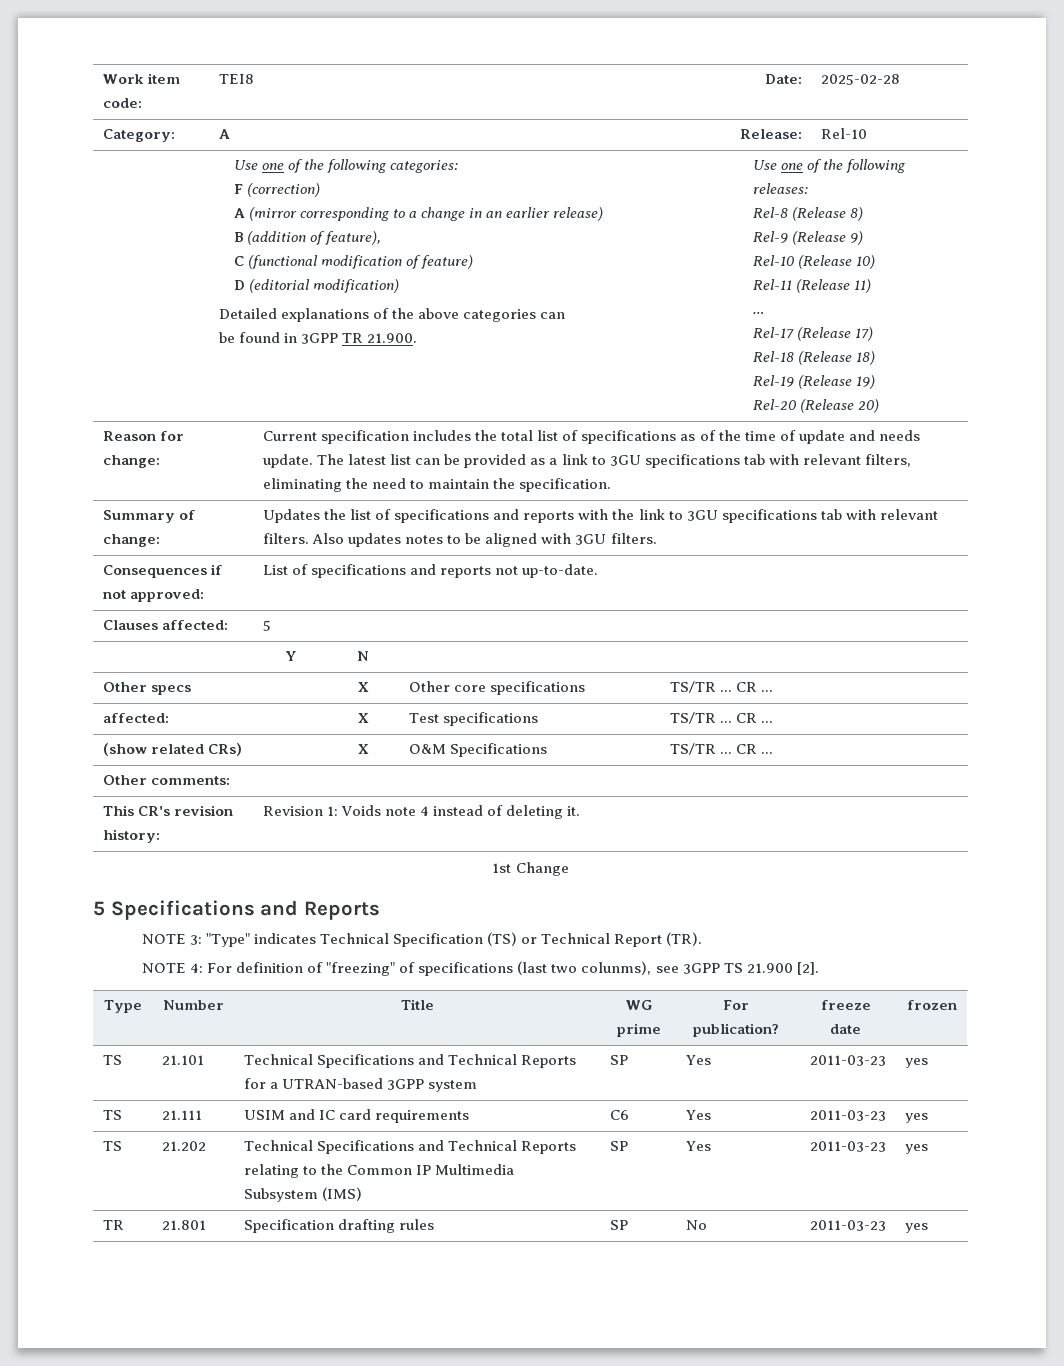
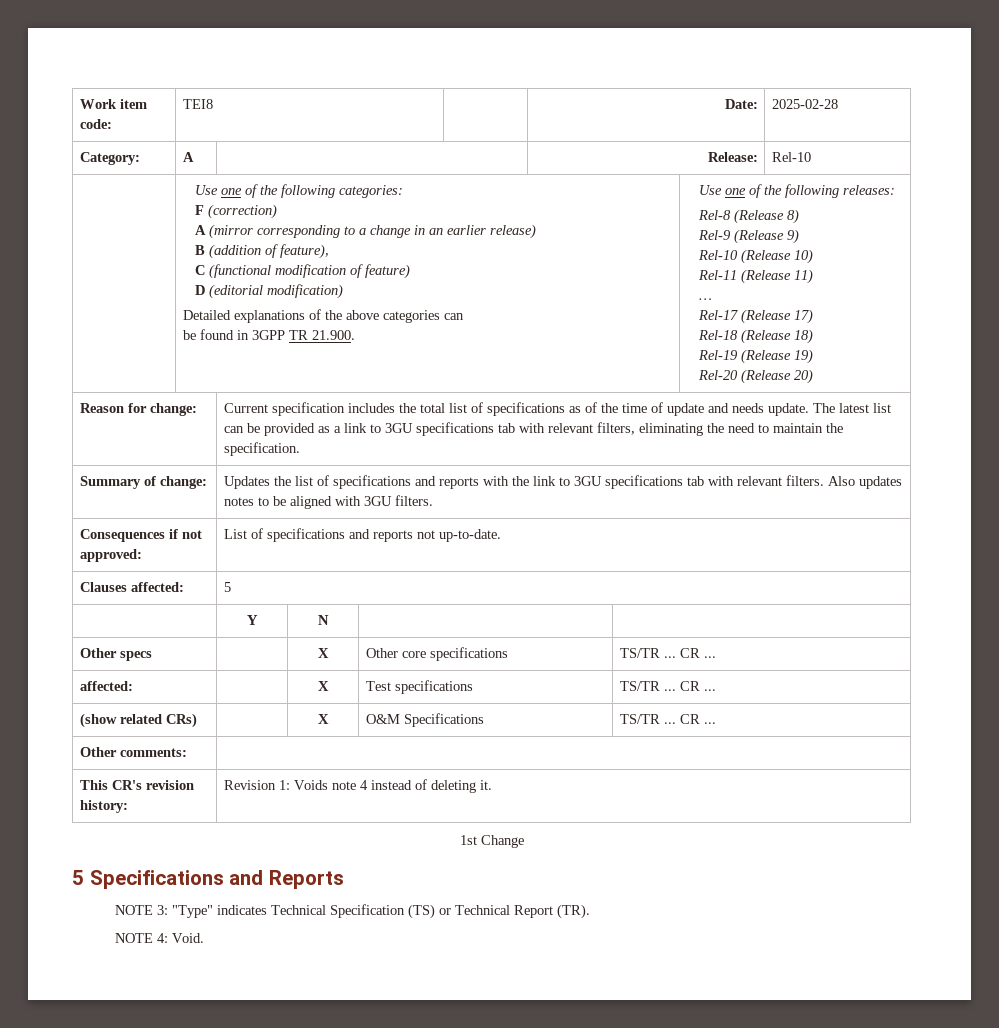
[207,961,819,976] [104,1000,142,1013] [163,1000,224,1010] [401,999,434,1010] [625,1000,652,1010] [616,1023,661,1037] [723,1000,749,1010] [693,1023,779,1037] [820,1000,871,1010] [830,1024,861,1034] [906,1000,957,1010] [103,1055,123,1065] [162,1055,205,1065] [244,1054,577,1068] [244,1078,478,1092] [610,1055,629,1065] [686,1055,712,1065] [809,1055,886,1066] [905,1058,929,1068] [103,1110,123,1120] [162,1110,203,1120] [244,1109,470,1123] [610,1110,630,1120] [686,1110,712,1120] [809,1110,886,1121] [905,1113,929,1123] [103,1141,123,1151] [162,1141,207,1151] [244,1140,577,1154] [244,1164,515,1178] [244,1187,363,1202] [610,1141,629,1151] [686,1141,712,1151] [809,1141,886,1152] [905,1144,929,1154] [103,1220,125,1230] [162,1220,207,1230] [244,1219,435,1233] [610,1220,629,1230] [686,1220,708,1230] [809,1220,886,1231] [905,1223,929,1233] For definition of "freezing" of specifications (last two colunms), see 3GPP TS 21.900 [2]. // Type | Number | Title | WG prime | For publication? | freeze date | frozen // TS | 21.101 | Technical Specifications and Technical Reports for a UTRAN-based 3GPP system | SP | Yes | 2011-03-23 | yes // TS | 21.111 | USIM and IC card requirements | C6 | Yes | 2011-03-23 | yes // TS | 21.202 | Technical Specifications and Technical Reports relating to the Common IP Multimedia Subsystem (IMS) | SP | Yes | 2011-03-23 | yes // TR | 21.801 | Specification drafting rules | SP | No | 2011-03-23 | yes -> [172,933,205,943] Void.

